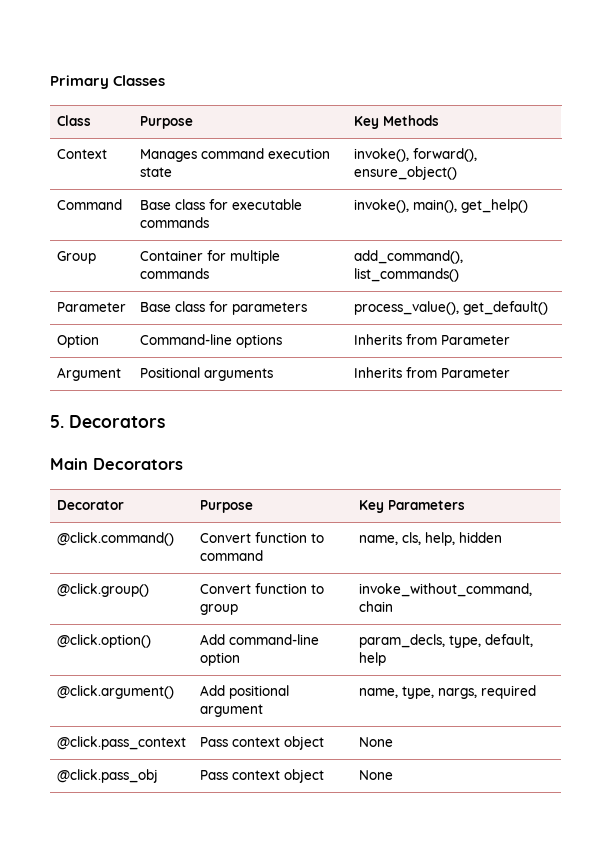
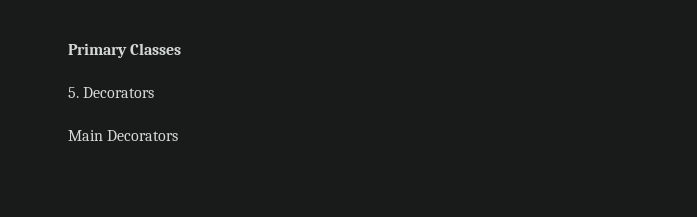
[56,115,91,126] [139,116,193,129] [353,115,439,129] [56,149,107,159] [139,148,330,162] [139,167,172,177] [353,148,477,162] [353,166,457,180] [56,199,122,210] [139,199,302,210] [139,217,209,228] [353,199,528,213] [56,251,96,264] [139,250,280,264] [139,268,209,279] [353,250,463,264] [353,268,459,282] [56,302,126,312] [139,301,307,315] [353,301,548,315] [56,334,99,348] [139,334,282,348] [353,334,510,345] [56,367,121,381] [139,367,273,381] [353,367,510,378] [50,415,165,428] [50,458,183,470] [56,500,124,510] [199,500,253,513] [358,500,465,513] [56,532,174,546] [199,532,324,543] [199,550,263,561] [358,532,502,546] [56,583,149,597] [199,583,324,594] [199,604,238,615] [358,583,532,597] [358,601,393,612] [56,634,151,648] [199,634,319,645] [199,652,240,666] [358,634,533,648] [358,652,386,666] [56,685,174,699] [199,685,289,699] [199,704,263,717] [358,685,536,699] [56,736,186,750] [199,736,324,750] [358,737,393,747] [56,769,158,783] [199,769,324,783] [358,770,393,780] // Class | Purpose | Key Methods // Context | Manages command execution state | invoke(), forward(), ensure_object() // Command | Base class for executable commands | invoke(), main(), get_help() // Group | Container for multiple commands | add_command(), list_commands() // Parameter | Base class for parameters | process_value(), get_default() // Option | Command-line options | Inherits from Parameter // Argument | Positional arguments | Inherits from Parameter // 5. Decorators // Main Decorators // Decorator | Purpose | Key Parameters // @click.command() | Convert function to command | name, cls, help, hidden // @click.group() | Convert function to group | invoke_without_command, chain // @click.option() | Add command-line option | param_decls, type, default, help // @click.argument() | Add positional argument | name, type, nargs, required // @click.pass_context | Pass context object | None // @click.pass_obj | Pass context object | None -> [68,87,155,98] [68,130,179,141] // 5. Decorators // Main Decorators

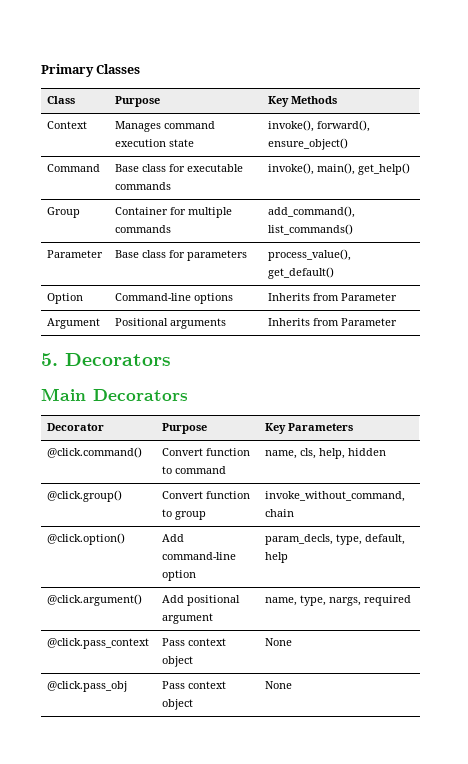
[68,87,155,98] [68,130,179,141] // 5. Decorators // Main Decorators -> [47,96,76,104] [115,96,161,107] [268,96,338,107] [47,121,88,129] [115,121,216,132] [115,139,195,147] [268,120,371,132] [268,138,349,150] [47,164,101,172] [115,164,244,172] [115,182,172,190] [268,163,411,175] [47,207,81,218] [115,207,233,218] [115,225,172,233] [268,206,356,218] [268,224,354,235] [47,250,104,258] [115,250,248,261] [268,249,352,261] [268,267,335,279] [47,293,84,304] [115,293,234,304] [268,293,398,301] [47,318,101,329] [115,318,227,329] [268,318,398,326] [41,353,171,366] [41,388,188,401] [47,423,105,431] [162,423,208,434] [265,423,354,434] [47,447,143,458] [162,448,251,456] [162,466,227,474] [265,448,387,459] [47,490,123,502] [162,491,251,499] [162,509,207,520] [265,491,406,502] [265,509,295,517] [47,533,126,545] [162,534,185,542] [162,552,237,560] [162,570,197,581] [265,534,406,545] [265,552,289,563] [47,594,143,606] [162,595,241,606] [162,613,214,624] [265,595,412,606] [47,638,150,649] [162,638,227,646] [162,656,194,667] [265,638,293,646] [47,681,128,692] [162,681,227,689] [162,699,194,710] [265,681,293,689] // Class | Purpose | Key Methods // Context | Manages command execution state | invoke(), forward(), ensure_object() // Command | Base class for executable commands | invoke(), main(), get_help() // Group | Container for multiple commands | add_command(), list_commands() // Parameter | Base class for parameters | process_value(), get_default() // Option | Command-line options | Inherits from Parameter // Argument | Positional arguments | Inherits from Parameter // 5. Decorators // Main Decorators // Decorator | Purpose | Key Parameters // @click.command() | Convert function to command | name, cls, help, hidden // @click.group() | Convert function to group | invoke_without_command, chain // @click.option() | Add command-line option | param_decls, type, default, help // @click.argument() | Add positional argument | name, type, nargs, required // @click.pass_context | Pass context object | None // @click.pass_obj | Pass context object | None

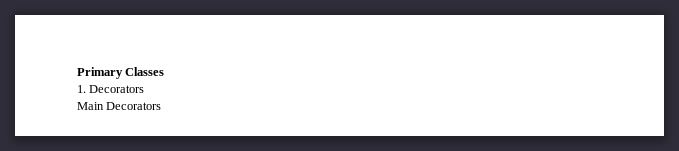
[47,96,76,104] [115,96,161,107] [268,96,338,107] [47,121,88,129] [115,121,216,132] [115,139,195,147] [268,120,371,132] [268,138,349,150] [47,164,101,172] [115,164,244,172] [115,182,172,190] [268,163,411,175] [47,207,81,218] [115,207,233,218] [115,225,172,233] [268,206,356,218] [268,224,354,235] [47,250,104,258] [115,250,248,261] [268,249,352,261] [268,267,335,279] [47,293,84,304] [115,293,234,304] [268,293,398,301] [47,318,101,329] [115,318,227,329] [268,318,398,326] [41,353,171,366] [41,388,188,401] [47,423,105,431] [162,423,208,434] [265,423,354,434] [47,447,143,458] [162,448,251,456] [162,466,227,474] [265,448,387,459] [47,490,123,502] [162,491,251,499] [162,509,207,520] [265,491,406,502] [265,509,295,517] [47,533,126,545] [162,534,185,542] [162,552,237,560] [162,570,197,581] [265,534,406,545] [265,552,289,563] [47,594,143,606] [162,595,241,606] [162,613,214,624] [265,595,412,606] [47,638,150,649] [162,638,227,646] [162,656,194,667] [265,638,293,646] [47,681,128,692] [162,681,227,689] [162,699,194,710] [265,681,293,689] // Class | Purpose | Key Methods // Context | Manages command execution state | invoke(), forward(), ensure_object() // Command | Base class for executable commands | invoke(), main(), get_help() // Group | Container for multiple commands | add_command(), list_commands() // Parameter | Base class for parameters | process_value(), get_default() // Option | Command-line options | Inherits from Parameter // Argument | Positional arguments | Inherits from Parameter // 5. Decorators // Main Decorators // Decorator | Purpose | Key Parameters // @click.command() | Convert function to command | name, cls, help, hidden // @click.group() | Convert function to group | invoke_without_command, chain // @click.option() | Add command-line option | param_decls, type, default, help // @click.argument() | Add positional argument | name, type, nargs, required // @click.pass_context | Pass context object | None // @click.pass_obj | Pass context object | None -> [77,85,145,93] [77,102,162,110] // 1. Decorators // Main Decorators

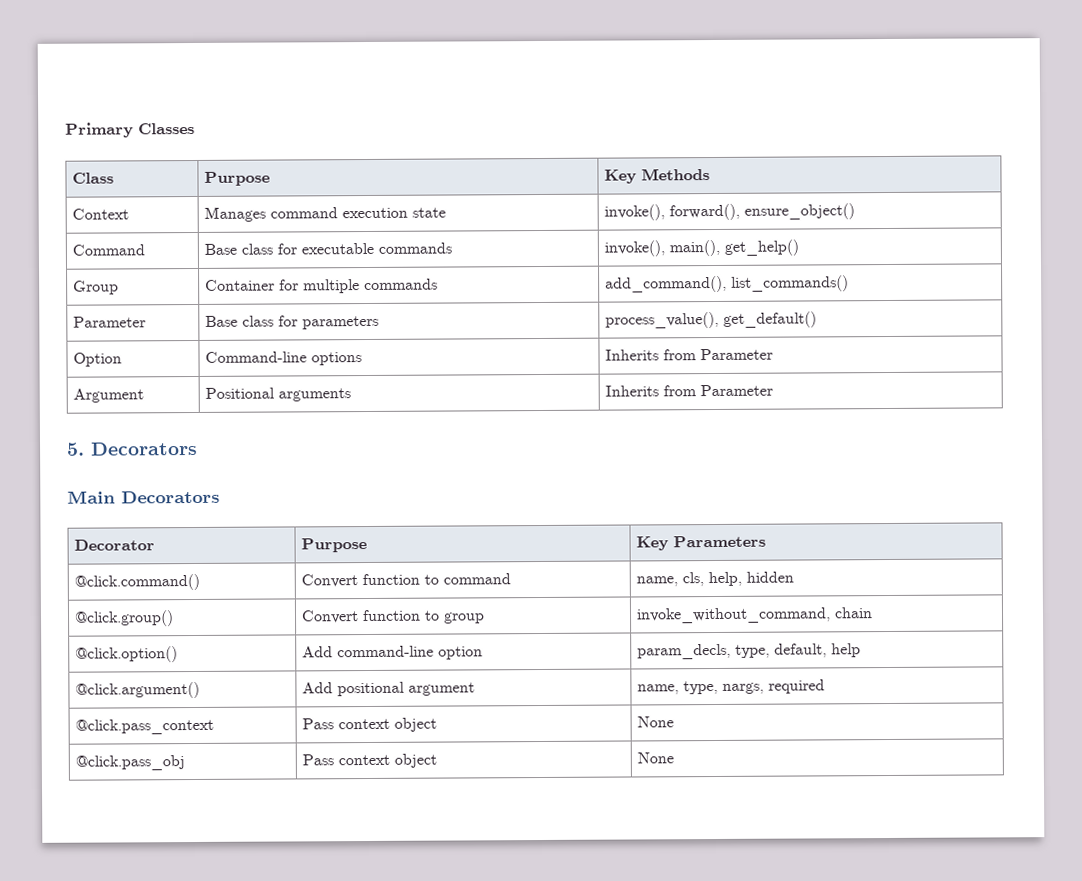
[77,85,145,93] [77,102,162,110] // 1. Decorators // Main Decorators -> [72,172,115,184] [204,171,271,186] [604,168,711,184] [72,208,130,220] [204,206,447,222] [604,203,856,221] [72,244,146,256] [204,242,453,255] [604,239,800,257] [73,280,120,295] [205,278,439,294] [605,275,850,293] [73,316,147,328] [205,315,380,330] [605,311,818,329] [73,352,123,367] [205,351,363,366] [605,348,774,361] [73,388,145,403] [205,387,352,402] [605,384,774,397] [67,441,198,456] [67,490,220,504] [74,539,156,551] [301,538,368,553] [636,535,767,551] [74,573,201,591] [301,573,512,588] [636,571,795,587] [74,610,175,627] [301,609,486,624] [636,607,874,624] [75,646,179,663] [302,645,484,660] [637,643,862,660] [75,681,201,699] [302,681,476,697] [637,679,826,695] [75,718,215,735] [302,717,438,732] [637,716,675,728] [75,755,186,771] [302,753,438,768] [637,752,675,764] // Class | Purpose | Key Methods // Context | Manages command execution state | invoke(), forward(), ensure_object() // Command | Base class for executable commands | invoke(), main(), get_help() // Group | Container for multiple commands | add_command(), list_commands() // Parameter | Base class for parameters | process_value(), get_default() // Option | Command-line options | Inherits from Parameter // Argument | Positional arguments | Inherits from Parameter // 5. Decorators // Main Decorators // Decorator | Purpose | Key Parameters // @click.command() | Convert function to command | name, cls, help, hidden // @click.group() | Convert function to group | invoke_without_command, chain // @click.option() | Add command-line option | param_decls, type, default, help // @click.argument() | Add positional argument | name, type, nargs, required // @click.pass_context | Pass context object | None // @click.pass_obj | Pass context object | None

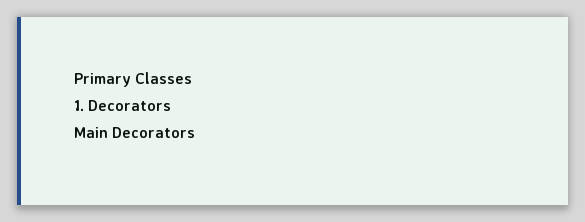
[72,172,115,184] [204,171,271,186] [604,168,711,184] [72,208,130,220] [204,206,447,222] [604,203,856,221] [72,244,146,256] [204,242,453,255] [604,239,800,257] [73,280,120,295] [205,278,439,294] [605,275,850,293] [73,316,147,328] [205,315,380,330] [605,311,818,329] [73,352,123,367] [205,351,363,366] [605,348,774,361] [73,388,145,403] [205,387,352,402] [605,384,774,397] [67,441,198,456] [67,490,220,504] [74,539,156,551] [301,538,368,553] [636,535,767,551] [74,573,201,591] [301,573,512,588] [636,571,795,587] [74,610,175,627] [301,609,486,624] [636,607,874,624] [75,646,179,663] [302,645,484,660] [637,643,862,660] [75,681,201,699] [302,681,476,697] [637,679,826,695] [75,718,215,735] [302,717,438,732] [637,716,675,728] [75,755,186,771] [302,753,438,768] [637,752,675,764] // Class | Purpose | Key Methods // Context | Manages command execution state | invoke(), forward(), ensure_object() // Command | Base class for executable commands | invoke(), main(), get_help() // Group | Container for multiple commands | add_command(), list_commands() // Parameter | Base class for parameters | process_value(), get_default() // Option | Command-line options | Inherits from Parameter // Argument | Positional arguments | Inherits from Parameter // 5. Decorators // Main Decorators // Decorator | Purpose | Key Parameters // @click.command() | Convert function to command | name, cls, help, hidden // @click.group() | Convert function to group | invoke_without_command, chain // @click.option() | Add command-line option | param_decls, type, default, help // @click.argument() | Add positional argument | name, type, nargs, required // @click.pass_context | Pass context object | None // @click.pass_obj | Pass context object | None -> [74,100,172,111] [74,127,196,138] // 1. Decorators // Main Decorators

